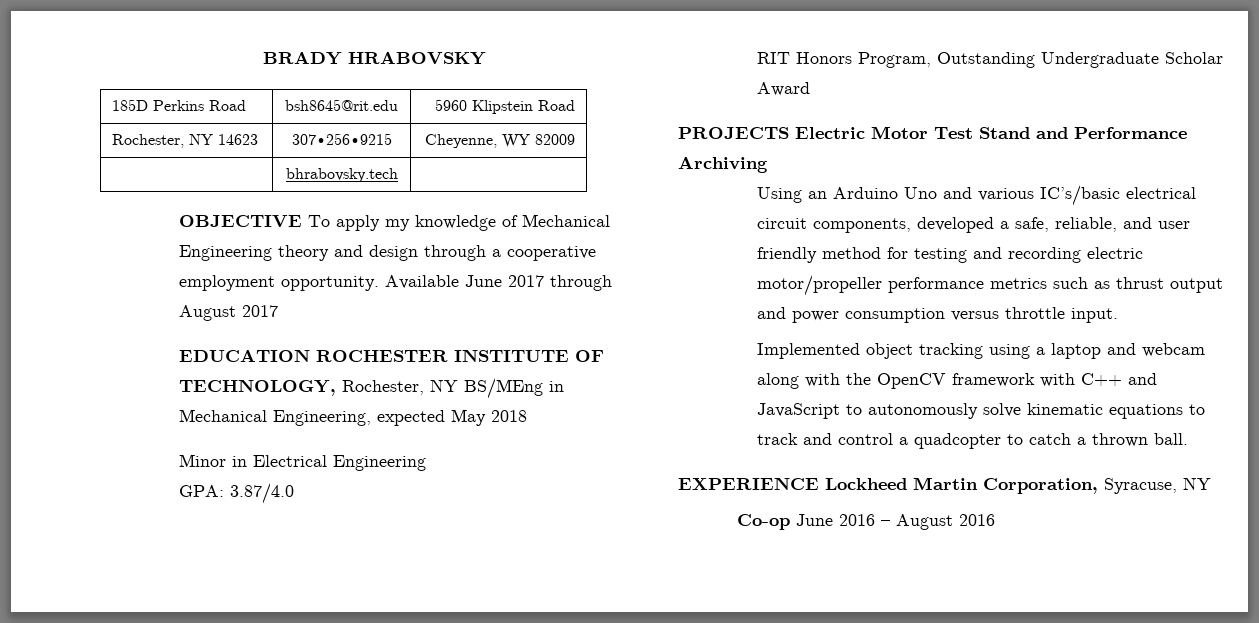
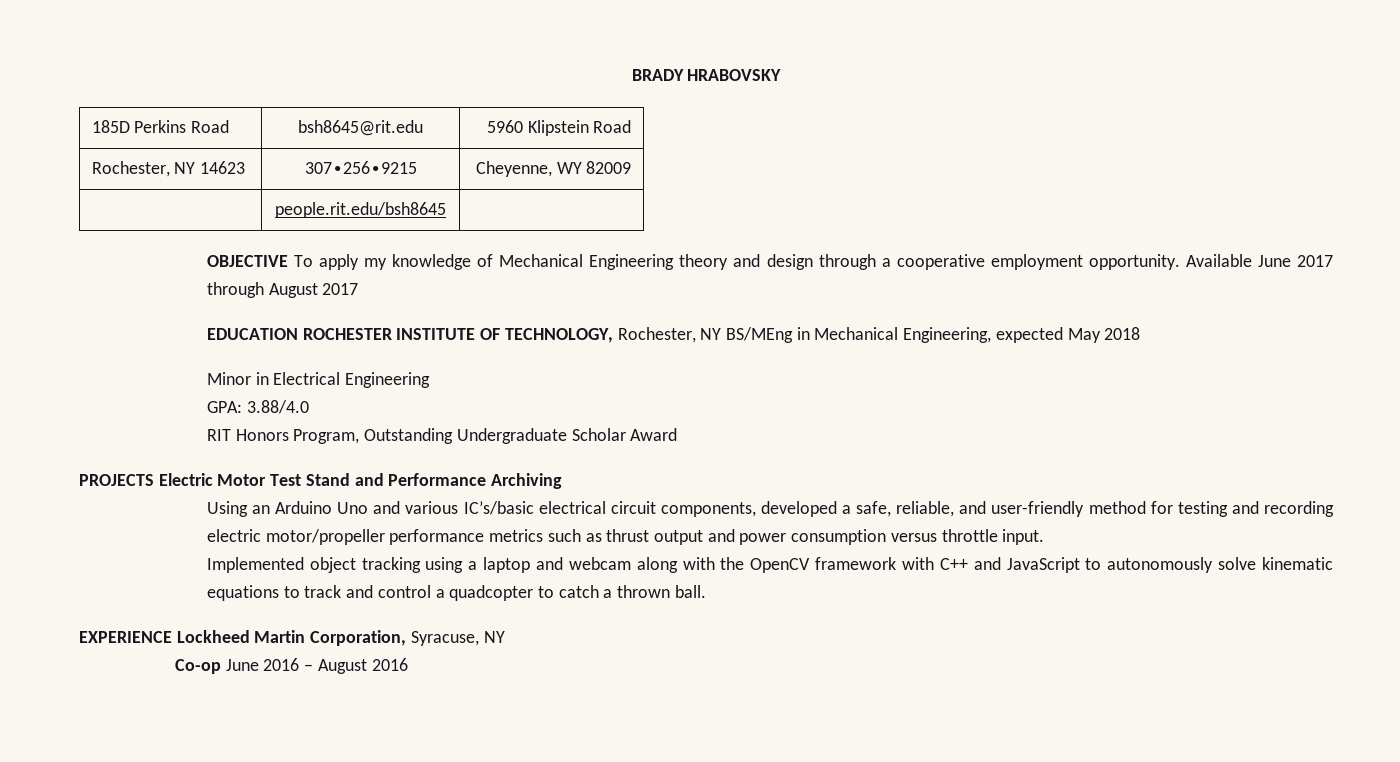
[285,168,398,182] bhrabovsky.tech -> [275,202,446,218] people.rit.edu/bsh8645
[230,483,295,504] 3.87/4.0 -> [246,400,309,414] 3.88/4.0
[1158,221,1191,229] [757,247,818,263] user friendly -> [991,501,1085,517] user-friendly

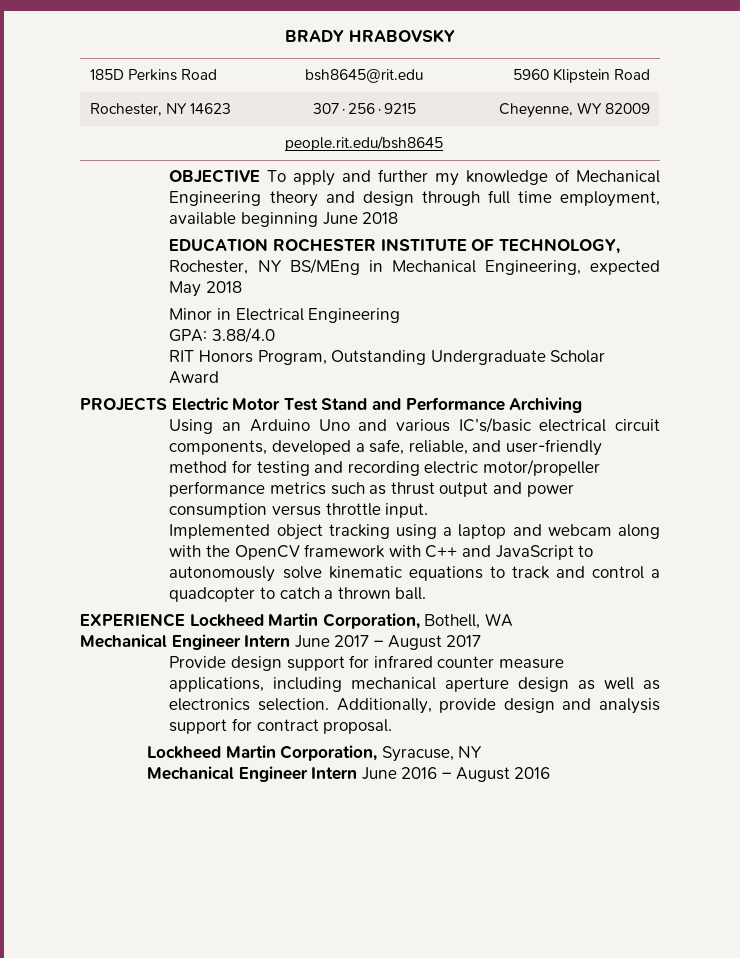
(360, 262) none -> [342,169,429,182] and further
[881,254,1333,270] [206,282,359,298] a cooperative employment opportunity. Available June 2017 through August 2017 -> [487,190,660,207] [169,212,399,227] full time employment, available beginning June 2018
(407, 638) none -> [424,613,513,629] [80,634,482,650] [169,655,565,671] [169,677,660,692] [169,698,660,714] [169,718,393,734] [147,745,378,761] Bothell, WA // Mechanical Engineer Intern June 2017 – August 2017 // Provide design support for infrared counter measure applications, including mechanical aperture design as well as electronics selection. Additionally, provide design and analysis support for contract proposal. // Lockheed Martin Corporation,
[174,659,221,674] Co-op -> [147,766,358,782] Mechanical Engineer Intern

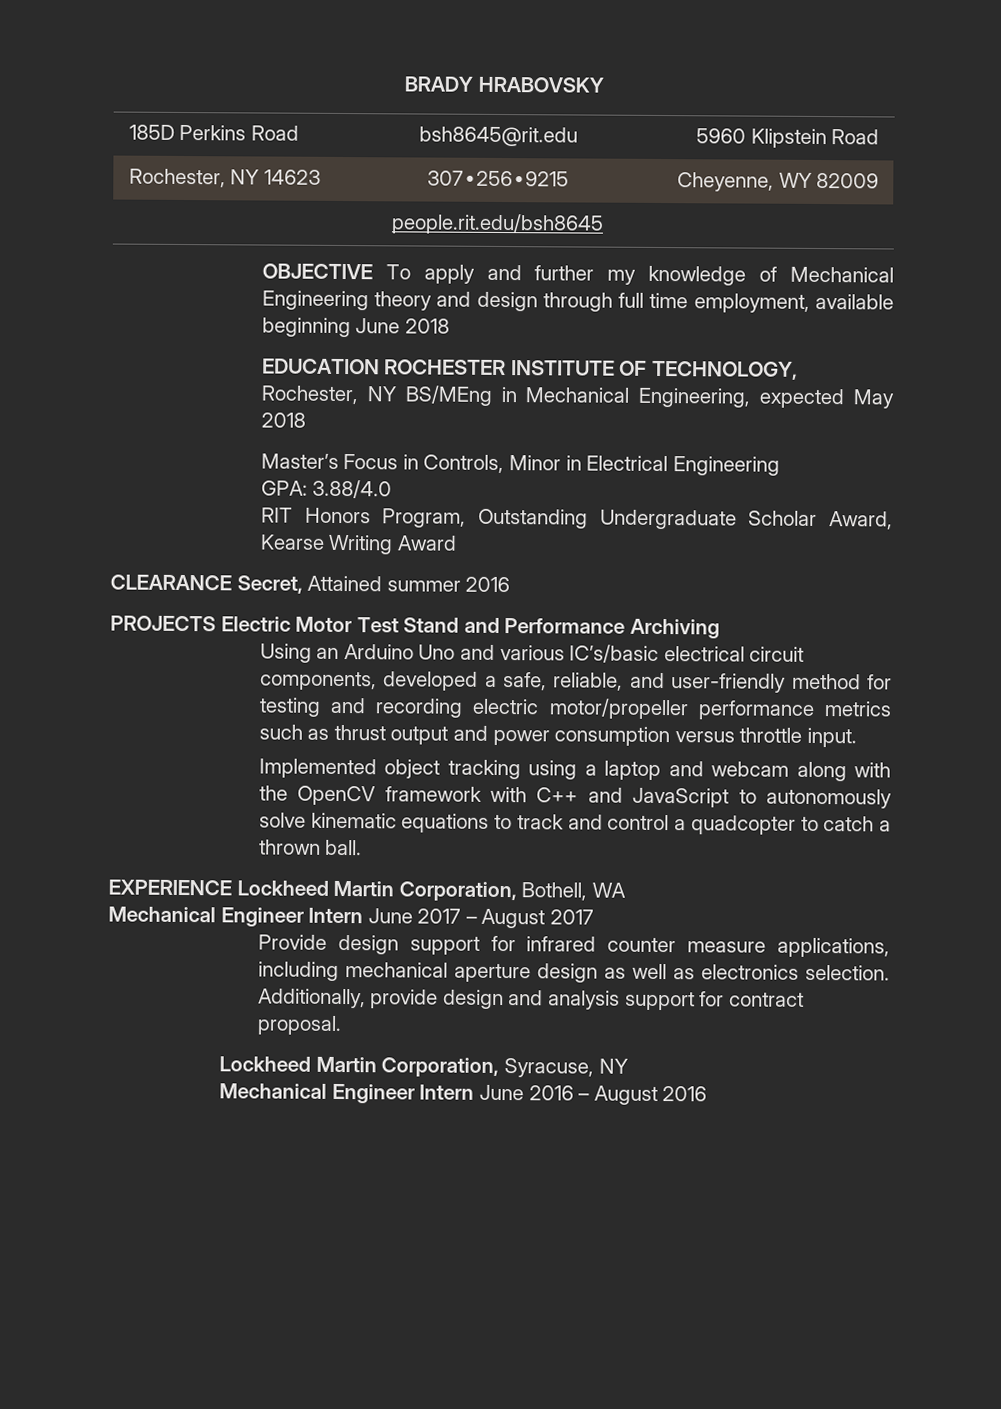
(243, 287) none -> [260,453,505,474] Master’s Focus in Controls,
[169,371,220,384] Award -> [829,511,893,530] [259,534,457,555] [110,574,511,594] Award, Kearse Writing Award // CLEARANCE Secret, Attained summer 2016

